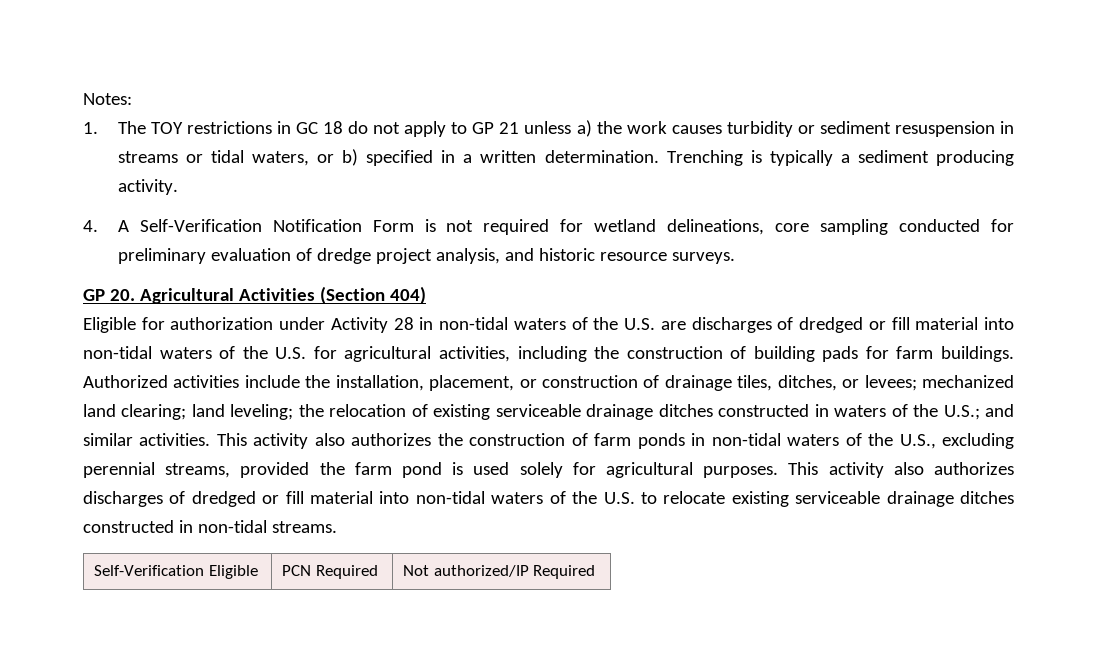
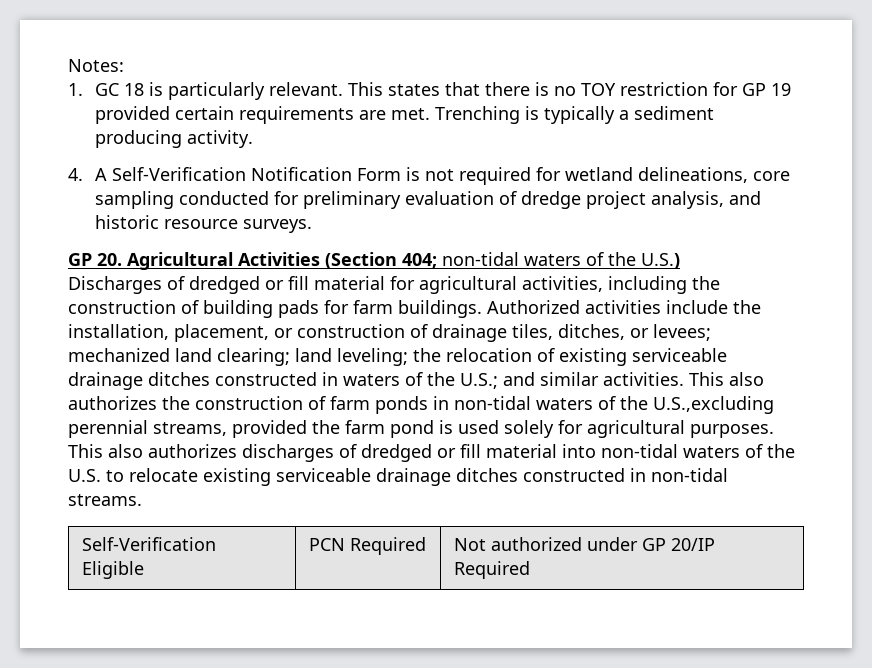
[117,120,1015,137] [117,149,659,166] The TOY restrictions in GC 18 do not apply to GP 21 unless a) the work causes turbidity or sediment resuspension in streams or tidal waters, or b) specified in a written determination. -> [95,82,792,100] [95,106,431,124] GC 18 is particularly relevant. This states that there is no TOY restriction for GP 19 provided certain requirements are met.
[389,286,426,304] [83,317,1014,333] [83,346,307,359] 404) // Eligible for authorization under Activity 28 in non-tidal waters of the U.S. are discharges of dredged or fill material into non-tidal waters of the U.S. -> [402,252,680,269] [68,276,385,294] 404; non-tidal waters of the U.S.) // Discharges of dredged or fill material
[253,433,309,449] activity -> (724, 379) none
[899,433,1015,449] U.S., excluding -> [653,396,774,414] U.S.,excluding
[828,462,884,478] activity -> (103, 451) none
[433,565,529,577] authorized/IP -> [491,537,716,551] authorized under GP 20/IP

